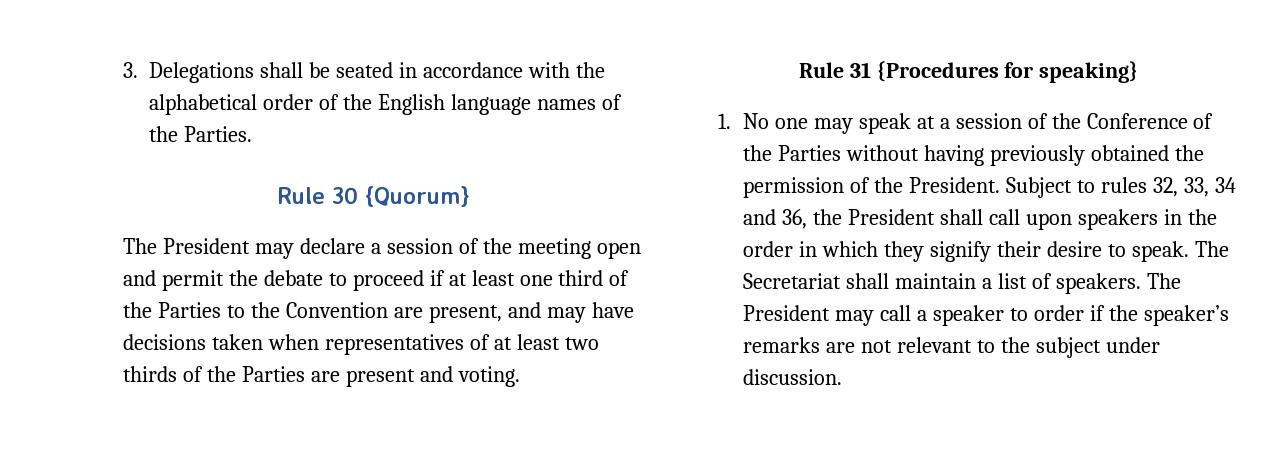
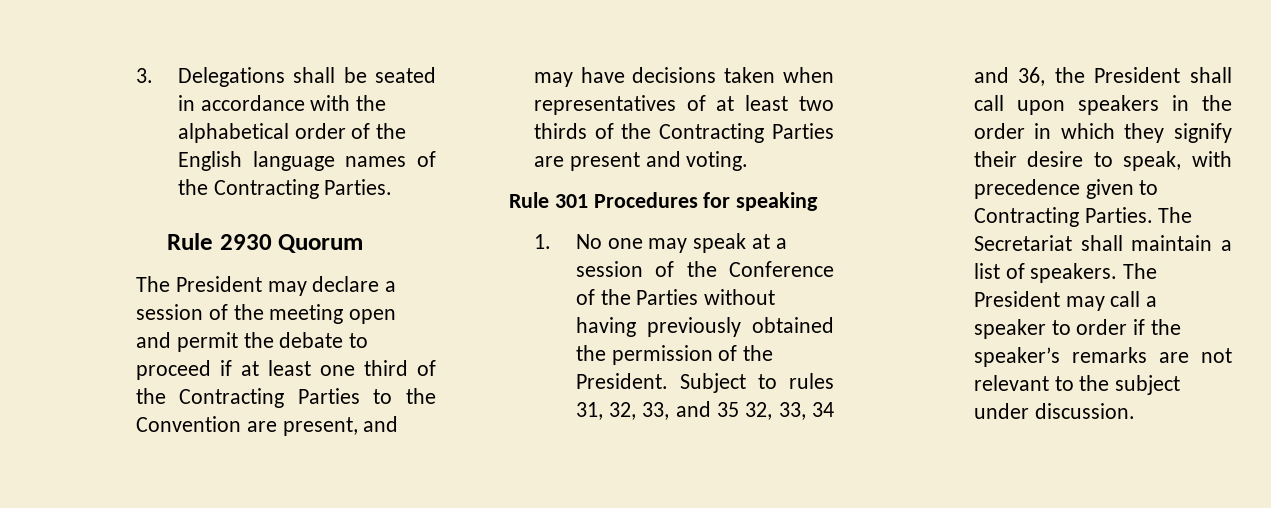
(179, 134) none -> [213,179,319,199] Contracting
[332,186,470,207] 30 {Quorum} -> [219,234,364,253] 2930 Quorum
(153, 310) none -> [179,388,285,408] Contracting
(236, 374) none -> [659,123,765,143] Contracting
[849,61,1139,83] 31 {Procedures for speaking} -> [554,192,819,211] 301 Procedures for speaking
(1147, 185) none -> [575,401,740,420] 31, 32, 33, and 35
[1131,241,1189,262] speak. -> [1123,151,1232,171] [973,179,1159,199] [973,207,1153,227] speak, with precedence given to Contracting Parties.

